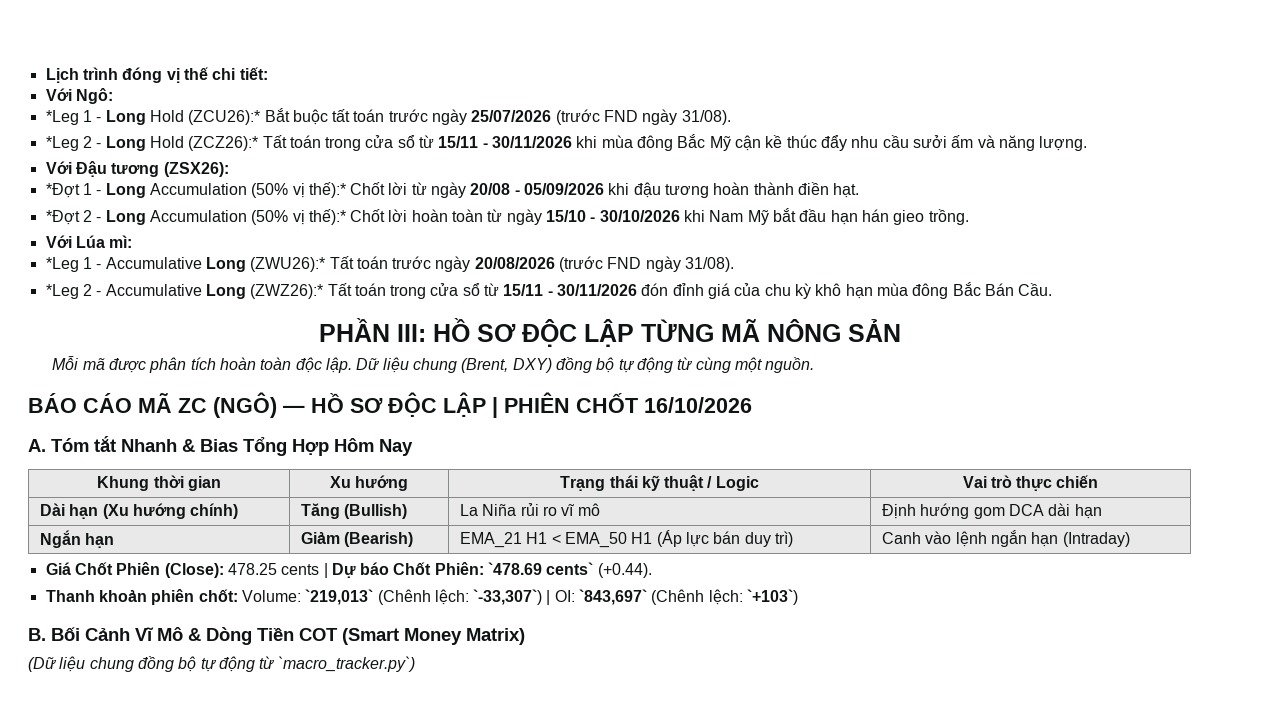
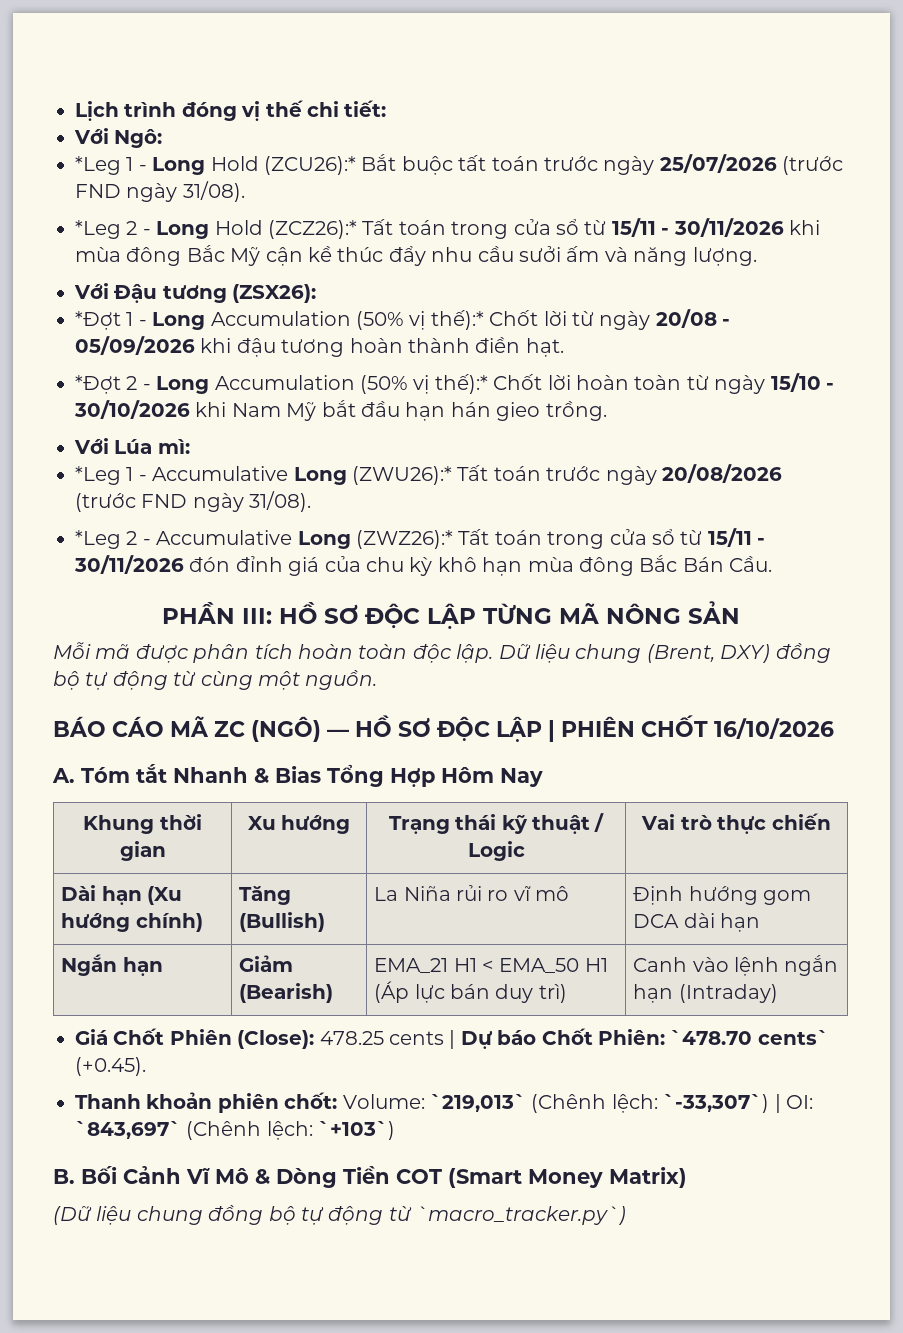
[488,562,652,578] `478.69 cents` (+0.44). -> [670,1030,829,1045] [75,1057,146,1076] `478.70 cents` (+0.45).

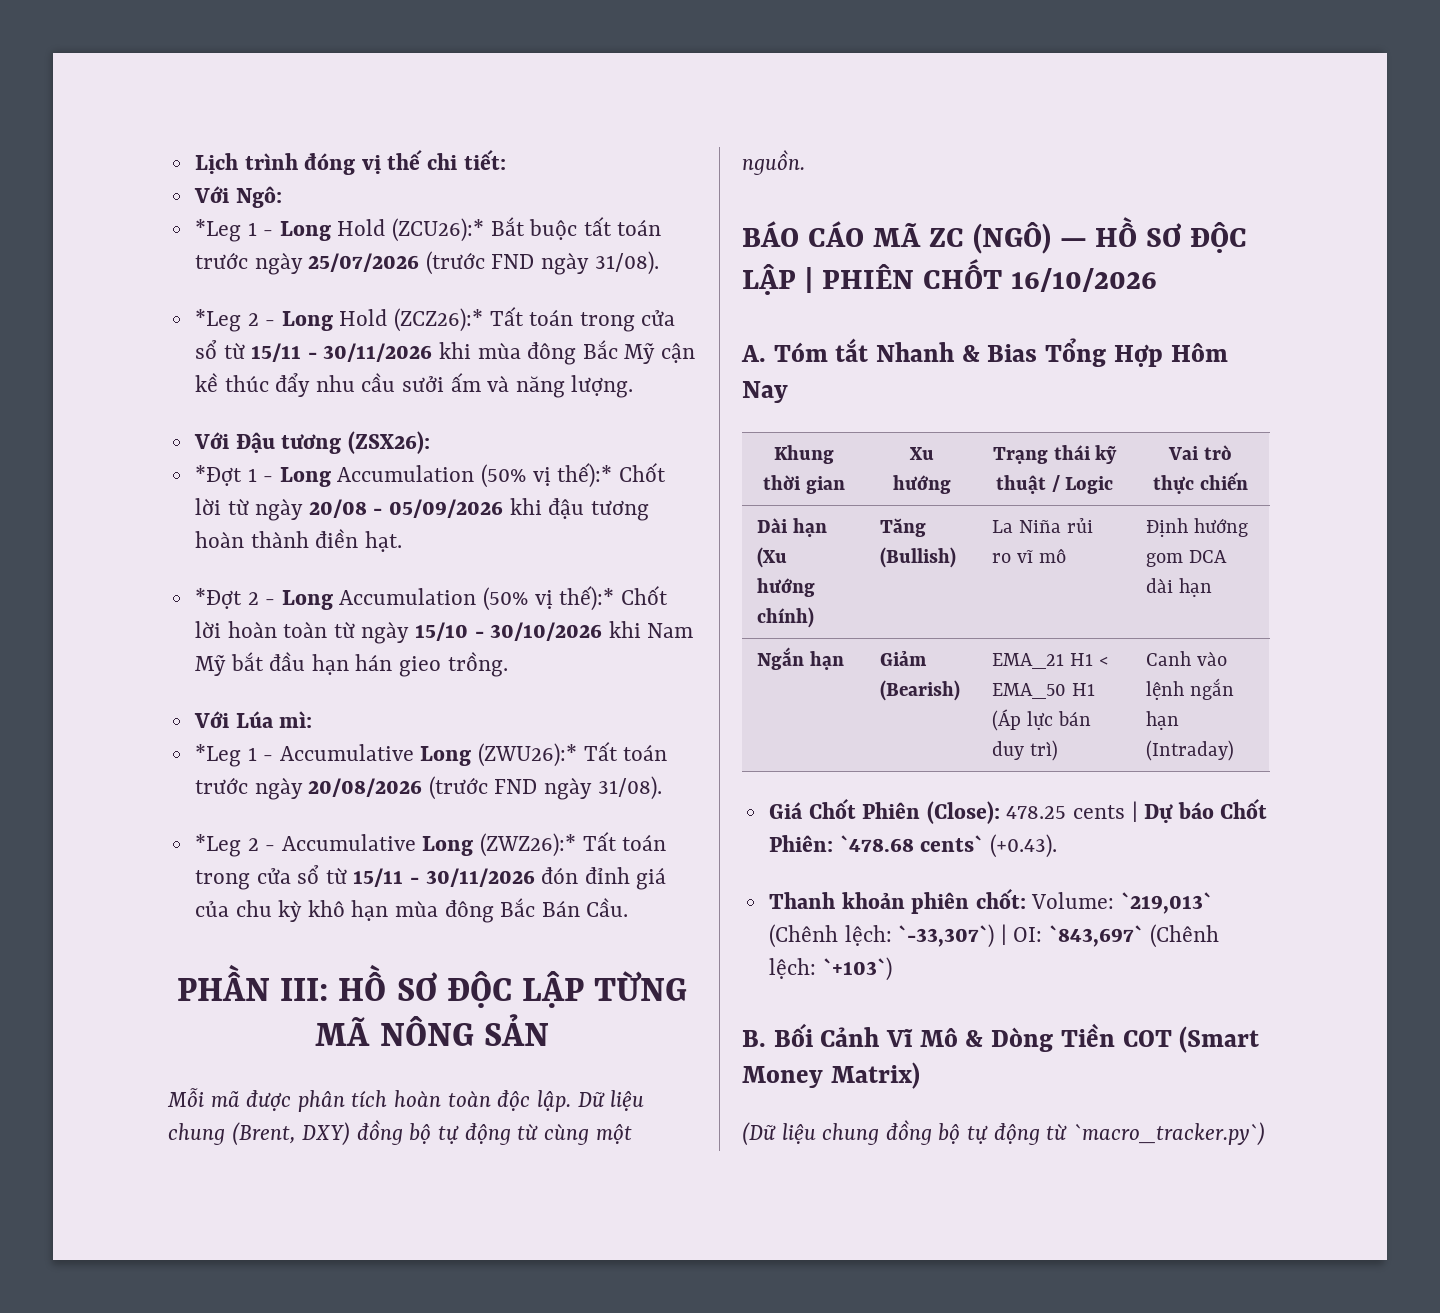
[670,1030,829,1045] [75,1057,146,1076] `478.70 cents` (+0.45). -> [839,834,1057,858] `478.68 cents` (+0.43).

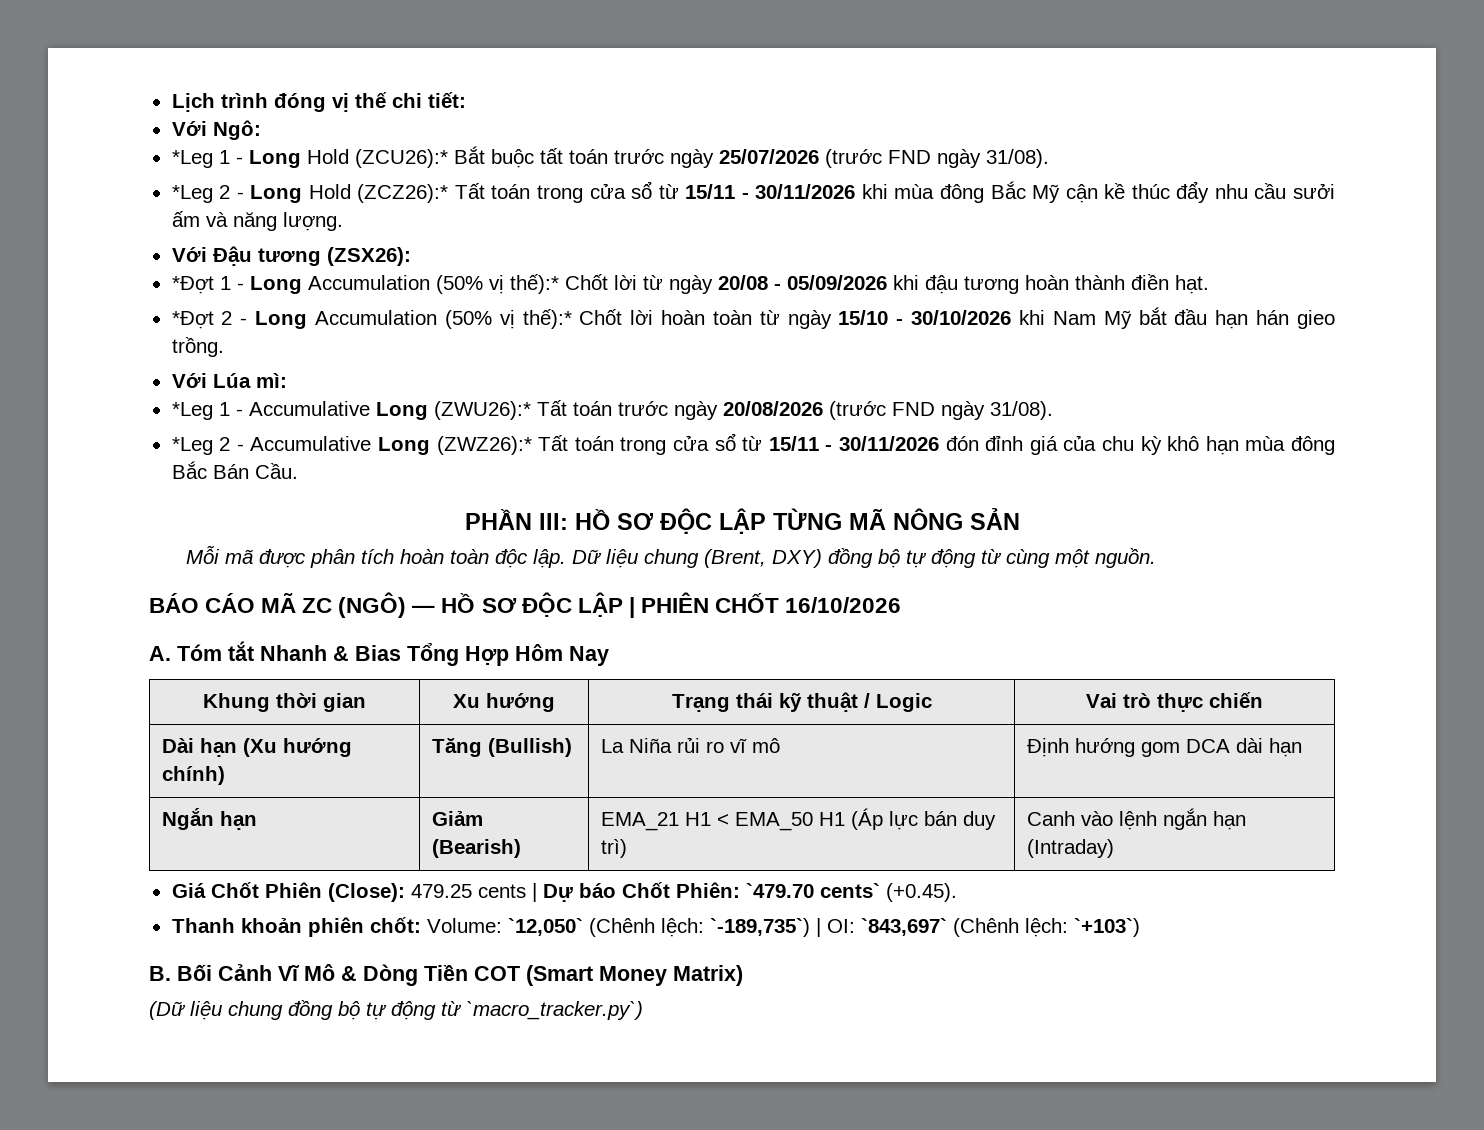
[1006,806,1067,819] 478.25 -> [410,884,472,898] 479.25
[839,834,1057,858] `478.68 cents` (+0.43). -> [745,883,957,902] `479.70 cents` (+0.45).
[1121,892,1213,914] [768,924,995,948] `219,013` (Chênh lệch: `-33,307`) -> [507,918,810,937] `12,050` (Chênh lệch: `-189,735`)

